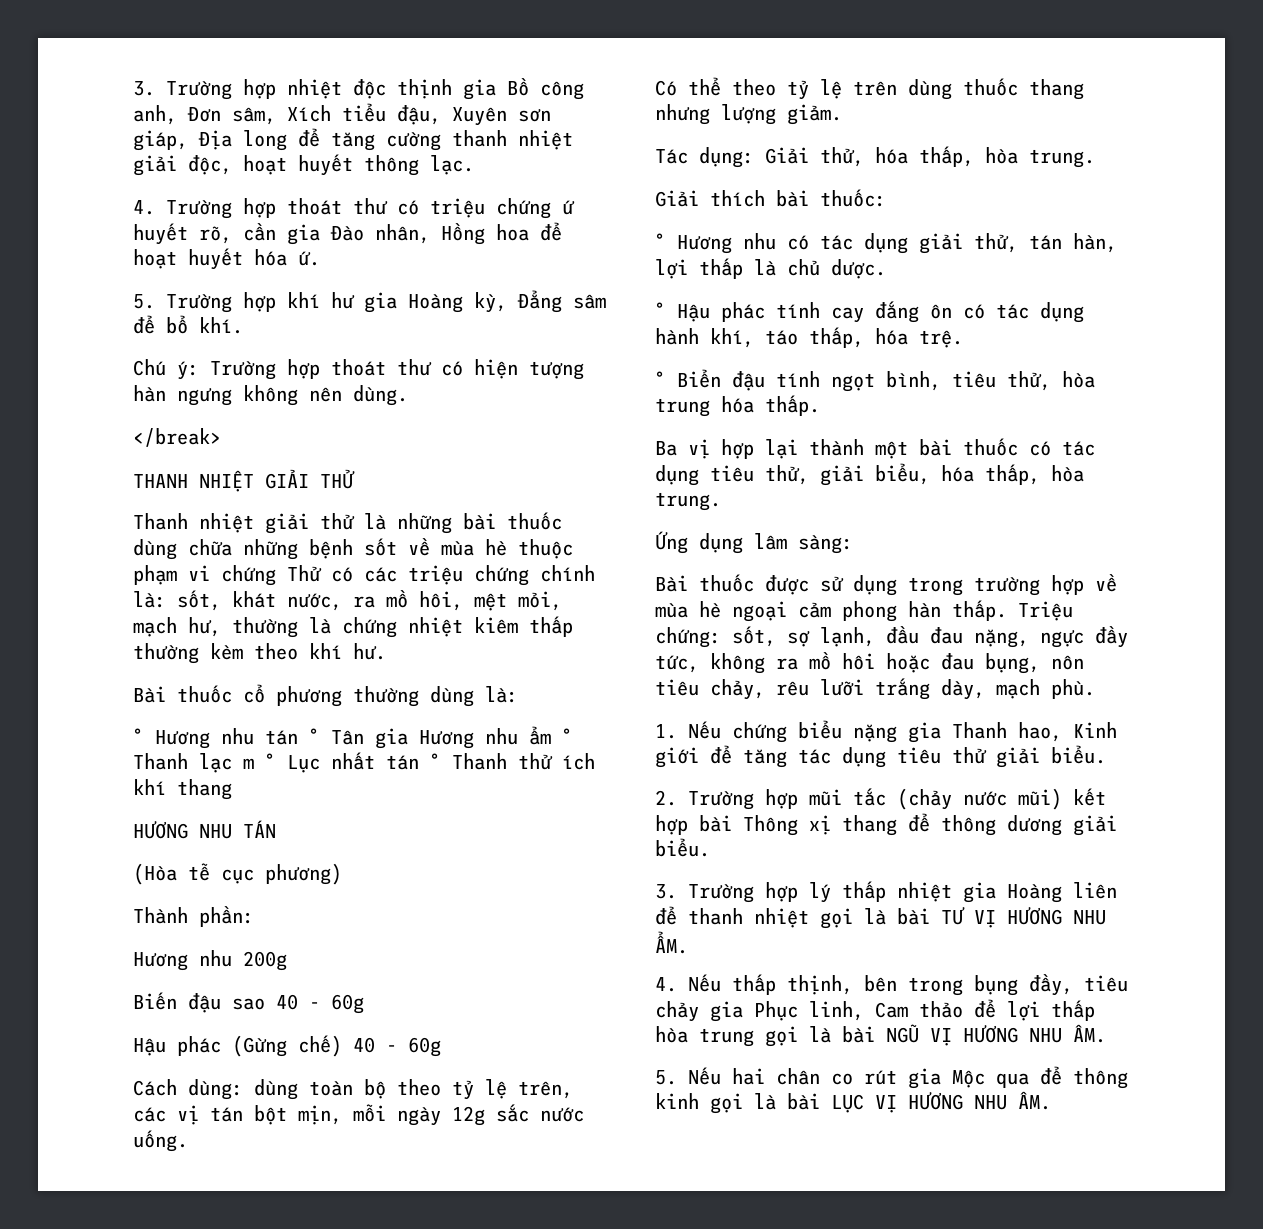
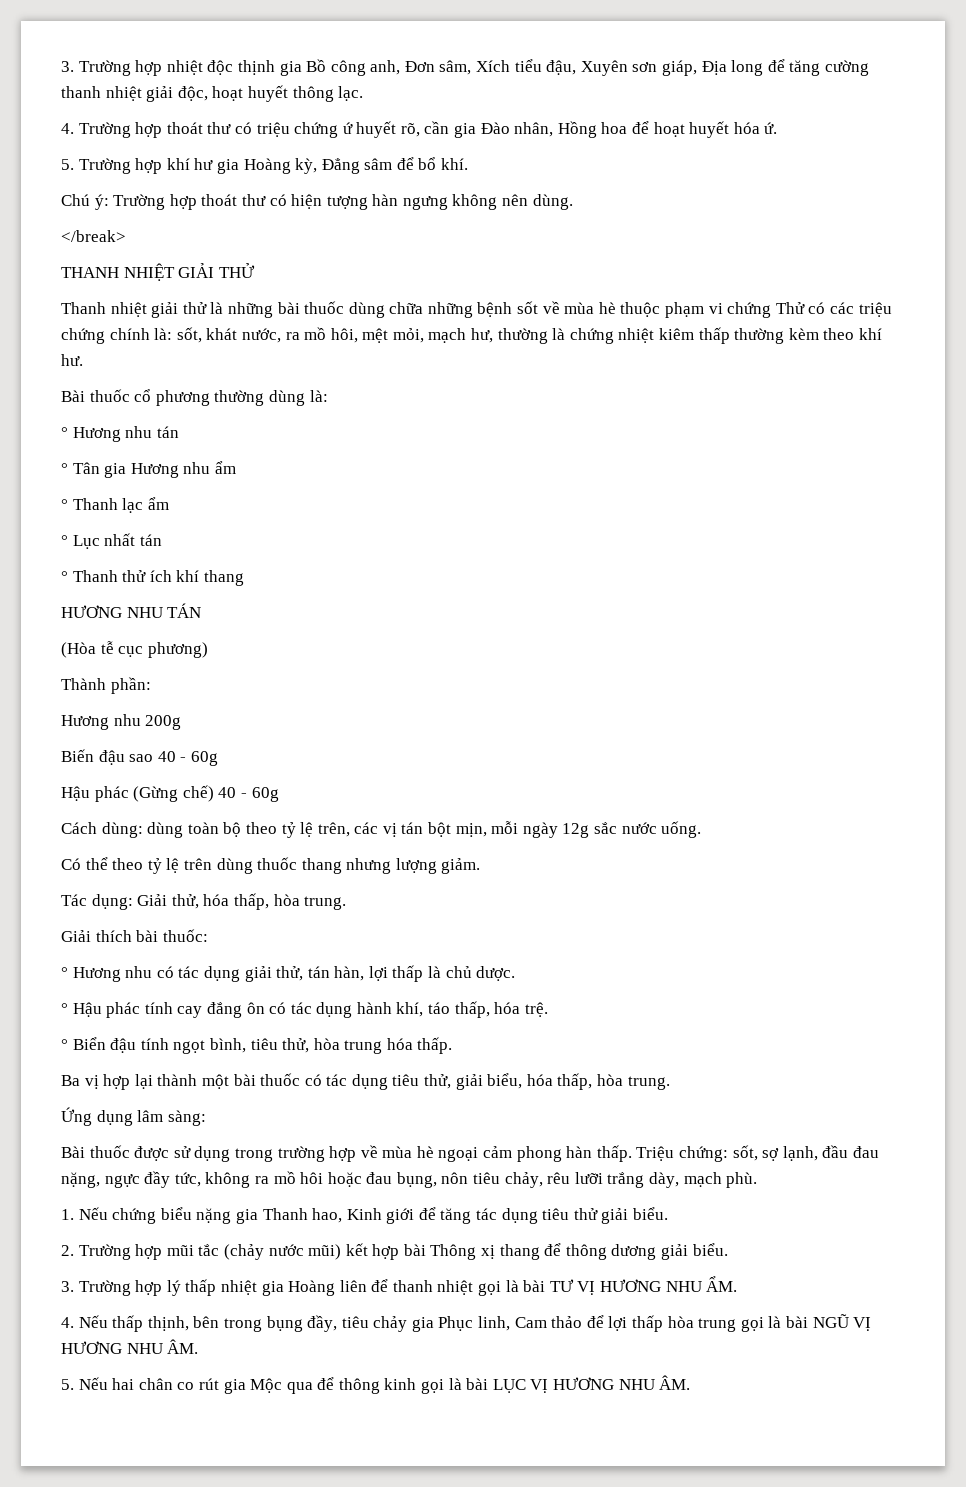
(298, 737) none -> (179, 432) //
(551, 735) none -> (236, 467) //
[243,758,254,769] m -> [147,497,169,510] ẩm //
(419, 762) none -> (162, 540) //

